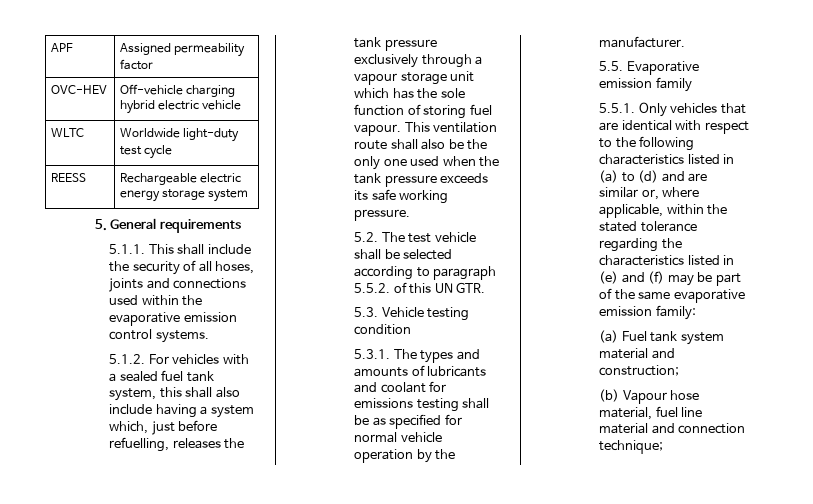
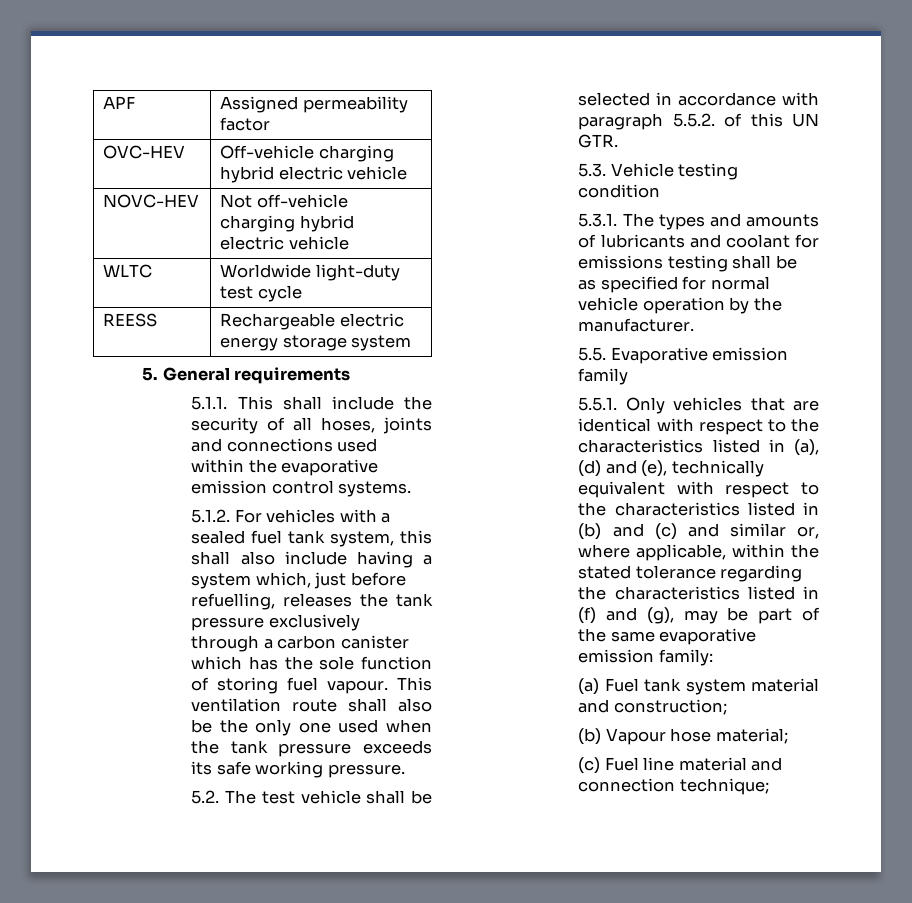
(242, 105) none -> [103,194,200,208] [220,194,348,208] [220,215,354,232] [220,236,349,250] // NOVC-HEV | Not off-vehicle charging hybrid electric vehicle
[354,71,475,85] vapour storage unit -> [277,635,409,649] carbon canister
[354,266,430,280] according to -> [656,92,819,106] in accordance with
[639,136,695,151] [599,154,735,165] [599,170,708,183] following characteristics listed in (a) to (d) and are -> [578,439,819,456] [578,460,764,477] [578,481,819,498] [578,502,819,516] [578,523,719,540] characteristics listed in (a), (d) and (e), technically equivalent with respect to the characteristics listed in (b) and (c) and
[599,271,665,284] (e) and (f) -> [578,607,674,624] (f) and (g),
[599,406,678,420] material, fuel -> [715,728,788,744] [578,757,639,774] material; // (c) Fuel

